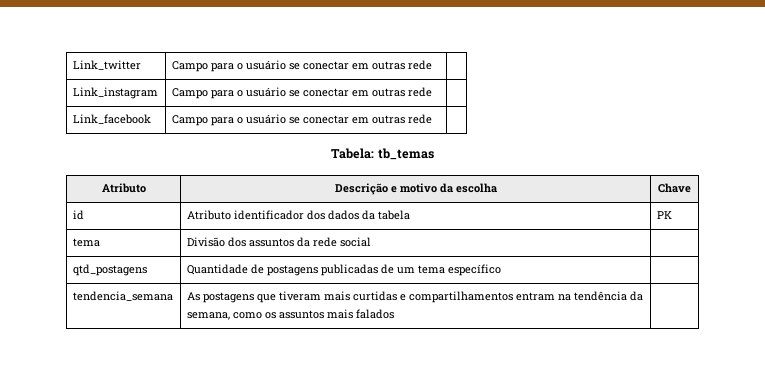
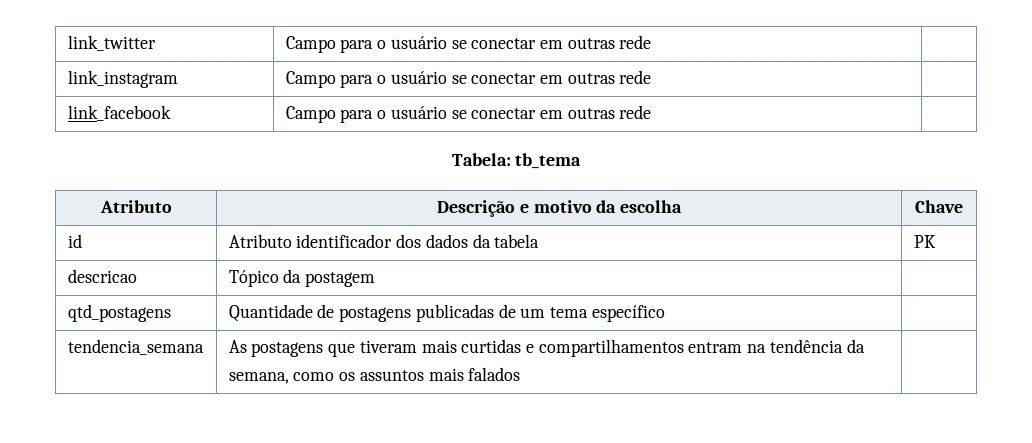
[72,60,141,70] [171,60,432,72] [72,87,158,99] [171,87,432,99] [72,114,151,124] Link_twitter | Campo para o usuário se conectar em outras rede | // Link_instagram | Campo para o usuário se conectar em outras rede | // Link_facebook -> [67,35,156,51] [285,35,652,53] [67,70,178,88] [285,70,652,88] [67,105,171,121] link_twitter | Campo para o usuário se conectar em outras rede | // link_instagram | Campo para o usuário se conectar em outras rede | // link_facebook
[377,148,434,160] tb_temas -> [515,153,582,169] tb_tema
[72,238,100,247] [186,237,371,247] tema | Divisão dos assuntos da rede social -> [67,269,137,283] [228,269,376,287] descricao | Tópico da postagem

